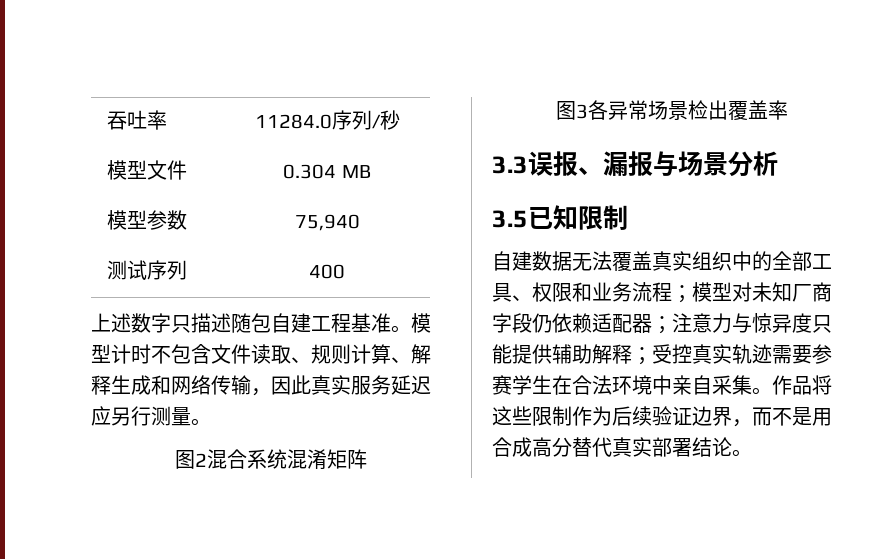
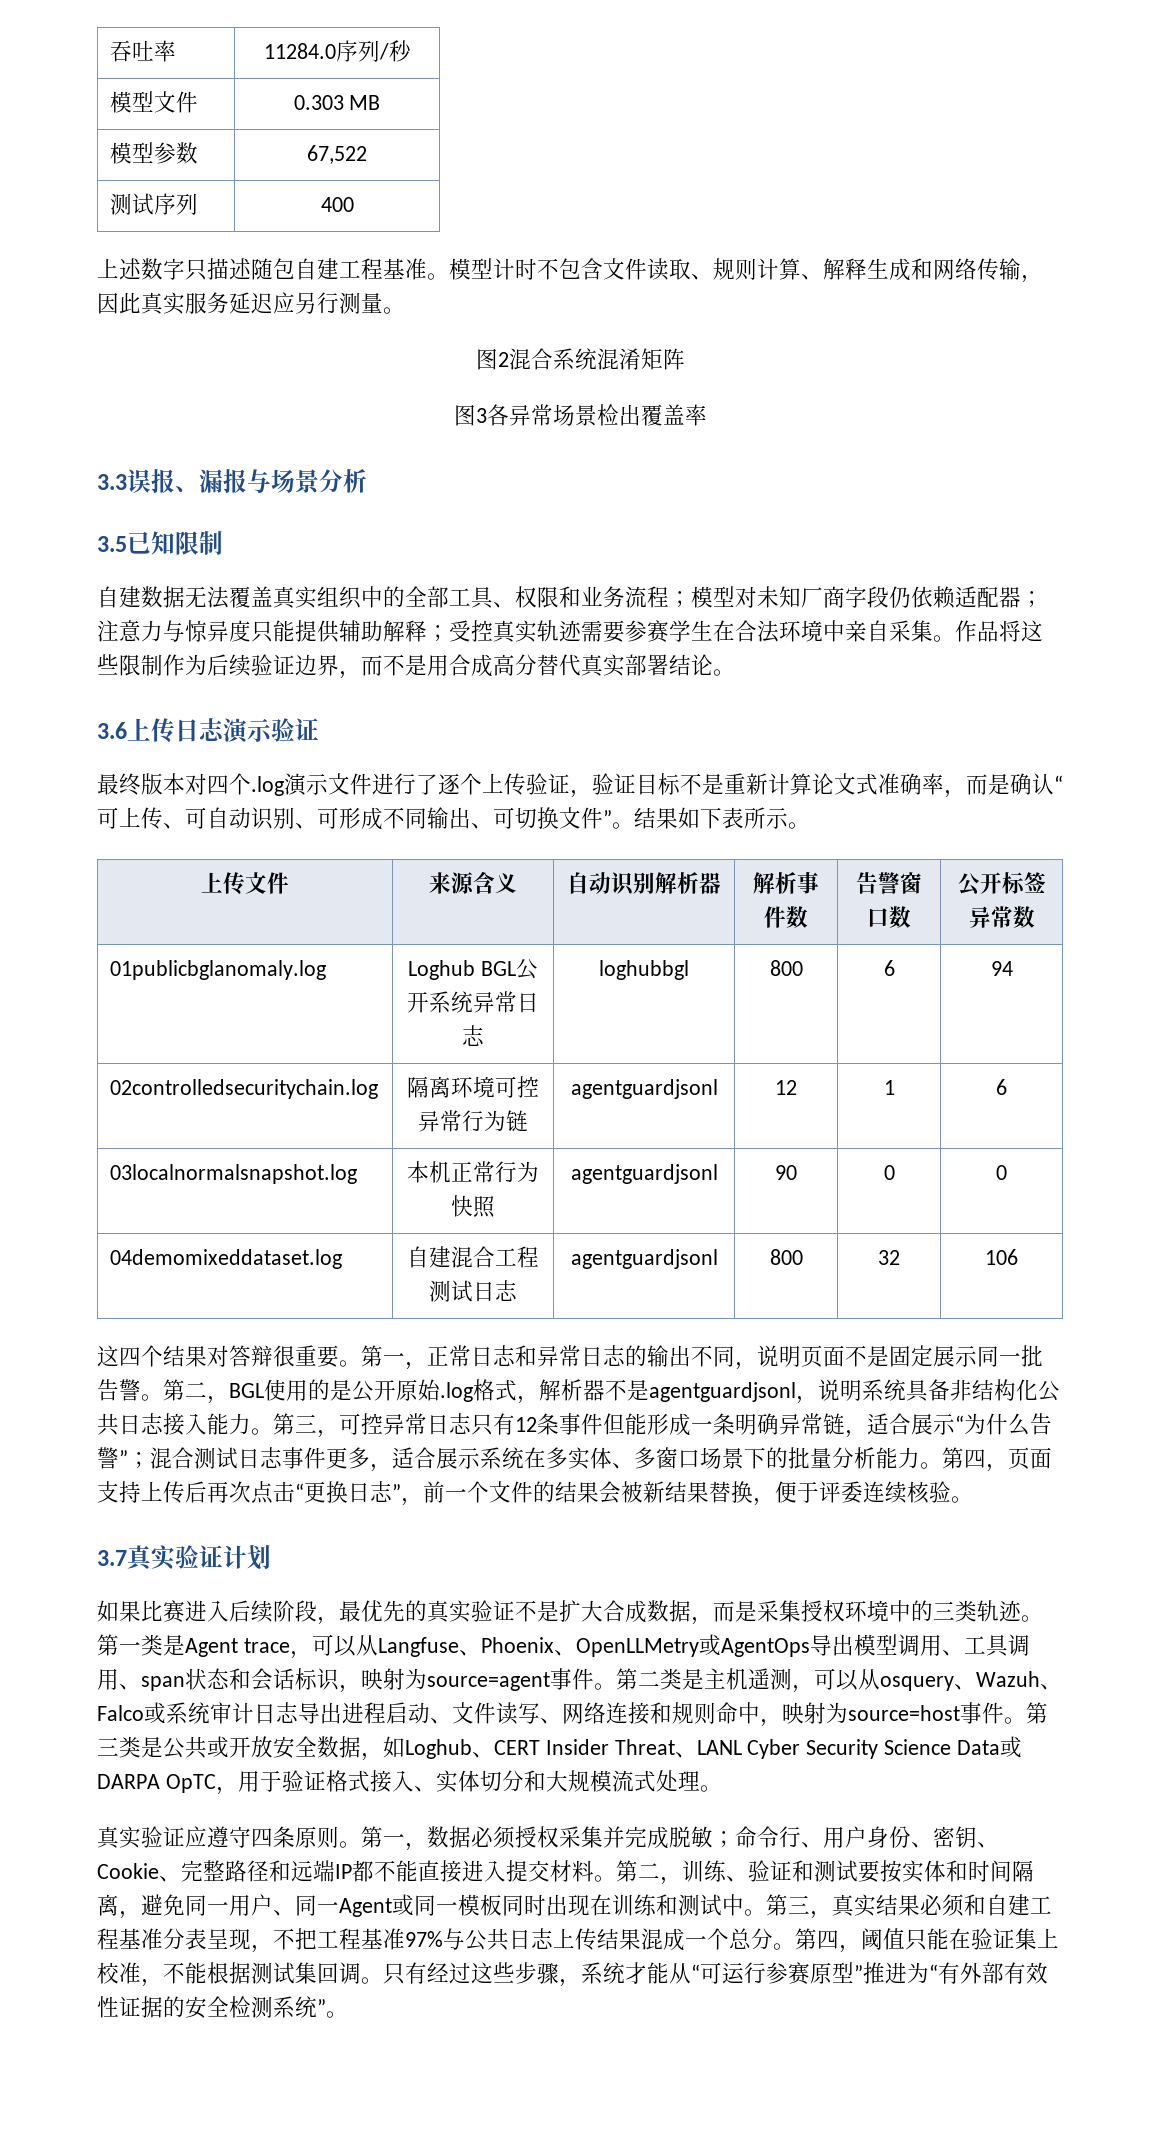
[283,164,337,179] 0.304 -> [293,95,344,110] 0.303
[294,214,360,231] 75,940 -> [307,145,367,164] 67,522
(752, 453) none -> [97,718,319,744] [97,773,1063,798] [97,807,810,830] [201,872,289,895] [429,871,517,894] [567,872,721,896] [753,872,819,894] [764,906,808,928] [856,872,922,894] [867,906,911,928] [957,872,1046,896] [968,906,1035,928] [110,960,327,980] [408,958,538,980] [407,991,539,1013] [462,1025,485,1046] [599,960,689,980] [769,960,803,976] [883,960,895,976] [990,961,1013,976] [110,1079,379,1099] [407,1076,539,1098] [418,1110,528,1132] [570,1079,718,1099] [775,1080,797,1095] [883,1080,895,1095] [996,1079,1007,1095] [110,1164,358,1184] [407,1161,539,1183] [451,1195,495,1218] [570,1164,718,1184] [775,1165,797,1180] [883,1165,895,1180] [996,1165,1007,1180] [110,1249,343,1269] [407,1246,539,1268] [429,1280,518,1302] [570,1249,718,1269] [769,1249,803,1265] [878,1250,900,1265] [985,1249,1018,1265] [97,1345,1043,1370] [97,1379,1060,1404] [97,1413,1052,1438] [97,1447,1052,1472] [97,1481,973,1506] [97,1545,271,1571] [97,1600,1043,1625] [97,1634,1030,1659] [97,1668,1062,1693] [97,1702,1048,1727] [97,1736,1022,1761] [97,1770,722,1795] [97,1826,999,1851] [97,1860,1034,1885] [97,1894,1052,1919] [97,1928,1059,1953] [97,1962,1048,1987] [97,1996,348,2019] // 3.6上传日志演示验证 // 最终版本对四个.log演示文件进行了逐个上传验证，验证目标不是重新计算论文式准确率，而是确认“可上传、可自动识别、可形成不同输出、可切换文件”。结果如下表所示。 // 上传文件 | 来源含义 | 自动识别解析器 | 解析事件数 | 告警窗口数 | 公开标签异常数 // 01publicbglanomaly.log | Loghub BGL公开系统异常日志 | loghubbgl | 800 | 6 | 94 // 02controlledsecuritychain.log | 隔离环境可控异常行为链 | agentguardjsonl | 12 | 1 | 6 // 03localnormalsnapshot.log | 本机正常行为快照 | agentguardjsonl | 90 | 0 | 0 // 04demomixeddataset.log | 自建混合工程测试日志 | agentguardjsonl | 800 | 32 | 106 // 这四个结果对答辩很重要。第一，正常日志和异常日志的输出不同，说明页面不是固定展示同一批告警。第二，BGL使用的是公开原始.log格式，解析器不是agentguardjsonl，说明系统具备非结构化公共日志接入能力。第三，可控异常日志只有12条事件但能形成一条明确异常链，适合展示“为什么告警”；混合测试日志事件更多，适合展示系统在多实体、多窗口场景下的批量分析能力。第四，页面支持上传后再次点击“更换日志”，前一个文件的结果会被新结果替换，便于评委连续核验。 // 3.7真实验证计划 // 如果比赛进入后续阶段，最优先的真实验证不是扩大合成数据，而是采集授权环境中的三类轨迹。第一类是Agent trace，可以从Langfuse、Phoenix、OpenLLMetry或AgentOps导出模型调用、工具调用、span状态和会话标识，映射为source=agent事件。第二类是主机遥测，可以从osquery、Wazuh、Falco或系统审计日志导出进程启动、文件读写、网络连接和规则命中，映射为source=host事件。第三类是公共或开放安全数据，如Loghub、CERT Insider Threat、LANL Cyber Security Science Data或DARPA OpTC，用于验证格式接入、实体切分和大规模流式处理。 // 真实验证应遵守四条原则。第一，数据必须授权采集并完成脱敏；命令行、用户身份、密钥、Cookie、完整路径和远端IP都不能直接进入提交材料。第二，训练、验证和测试要按实体和时间隔离，避免同一用户、同一Agent或同一模板同时出现在训练和测试中。第三，真实结果必须和自建工程基准分表呈现，不把工程基准97%与公共日志上传结果混成一个总分。第四，阈值只能在验证集上校准，不能根据测试集回调。只有经过这些步骤，系统才能从“可运行参赛原型”推进为“有外部有效性证据的安全检测系统”。

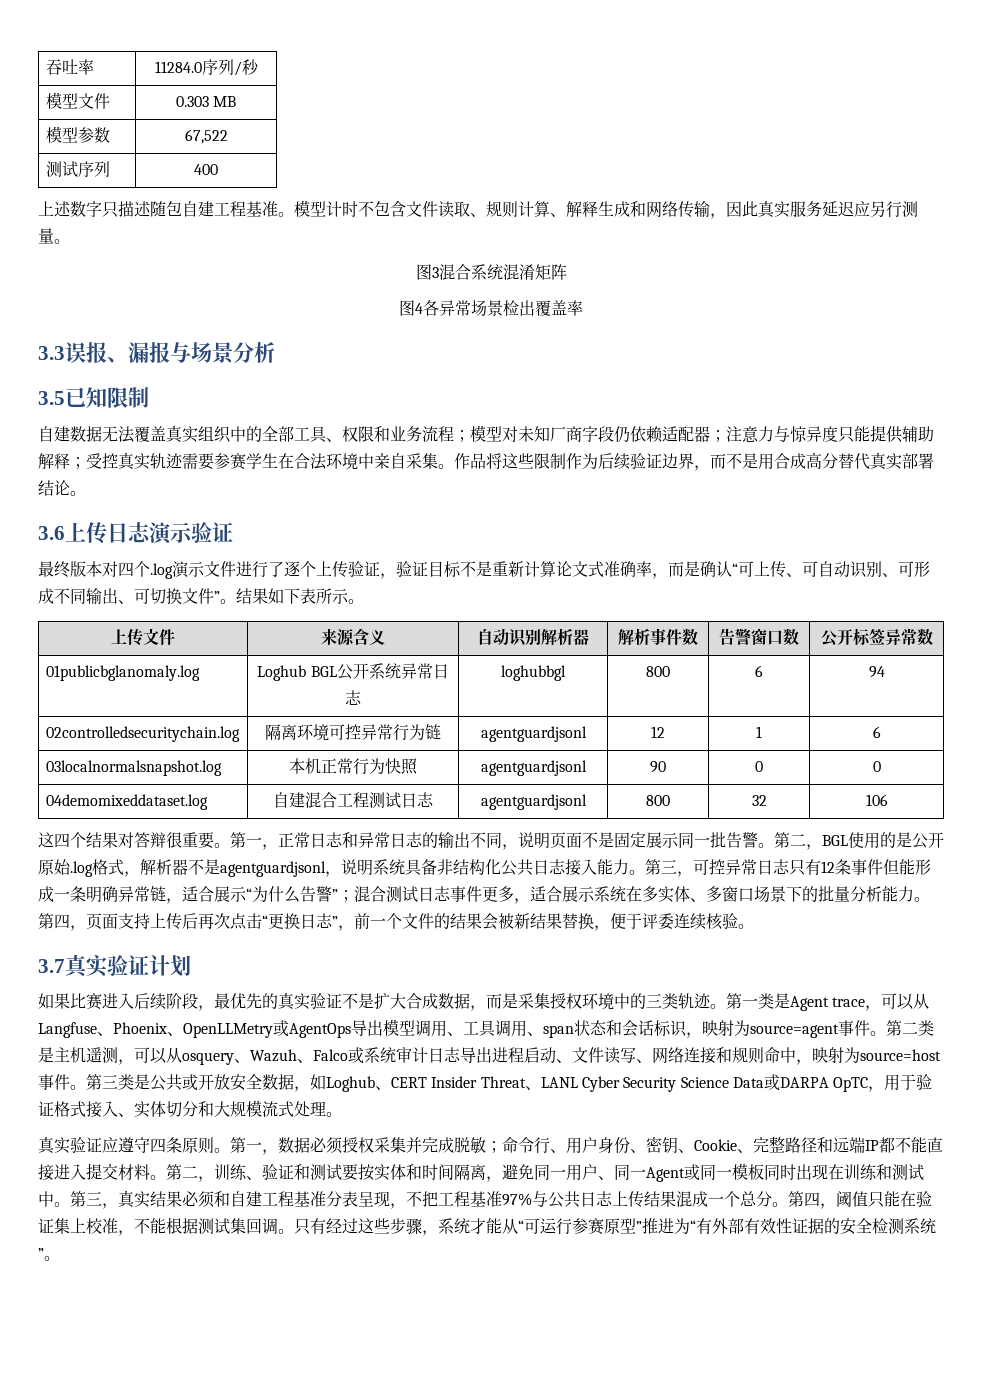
[497,352,509,367] 2 -> [431,267,439,278] 3
[475,408,487,423] 3 -> [415,303,423,314] 4

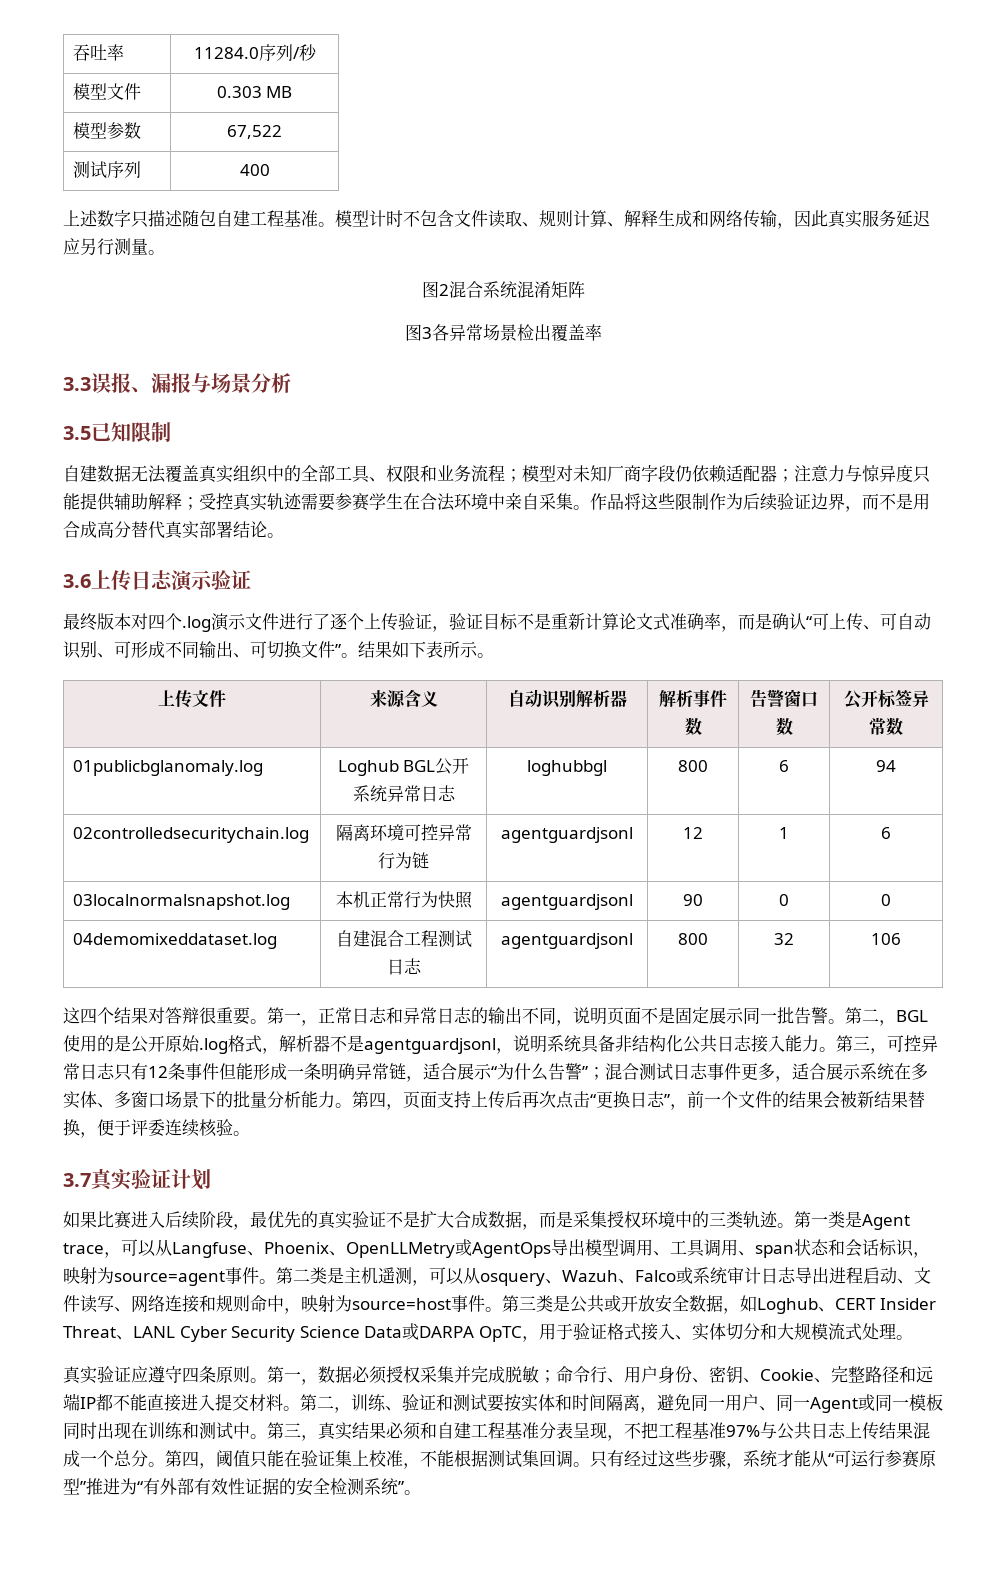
[431,267,439,278] 3 -> [438,284,449,296] 2
[415,303,423,314] 4 -> [421,327,432,339] 3

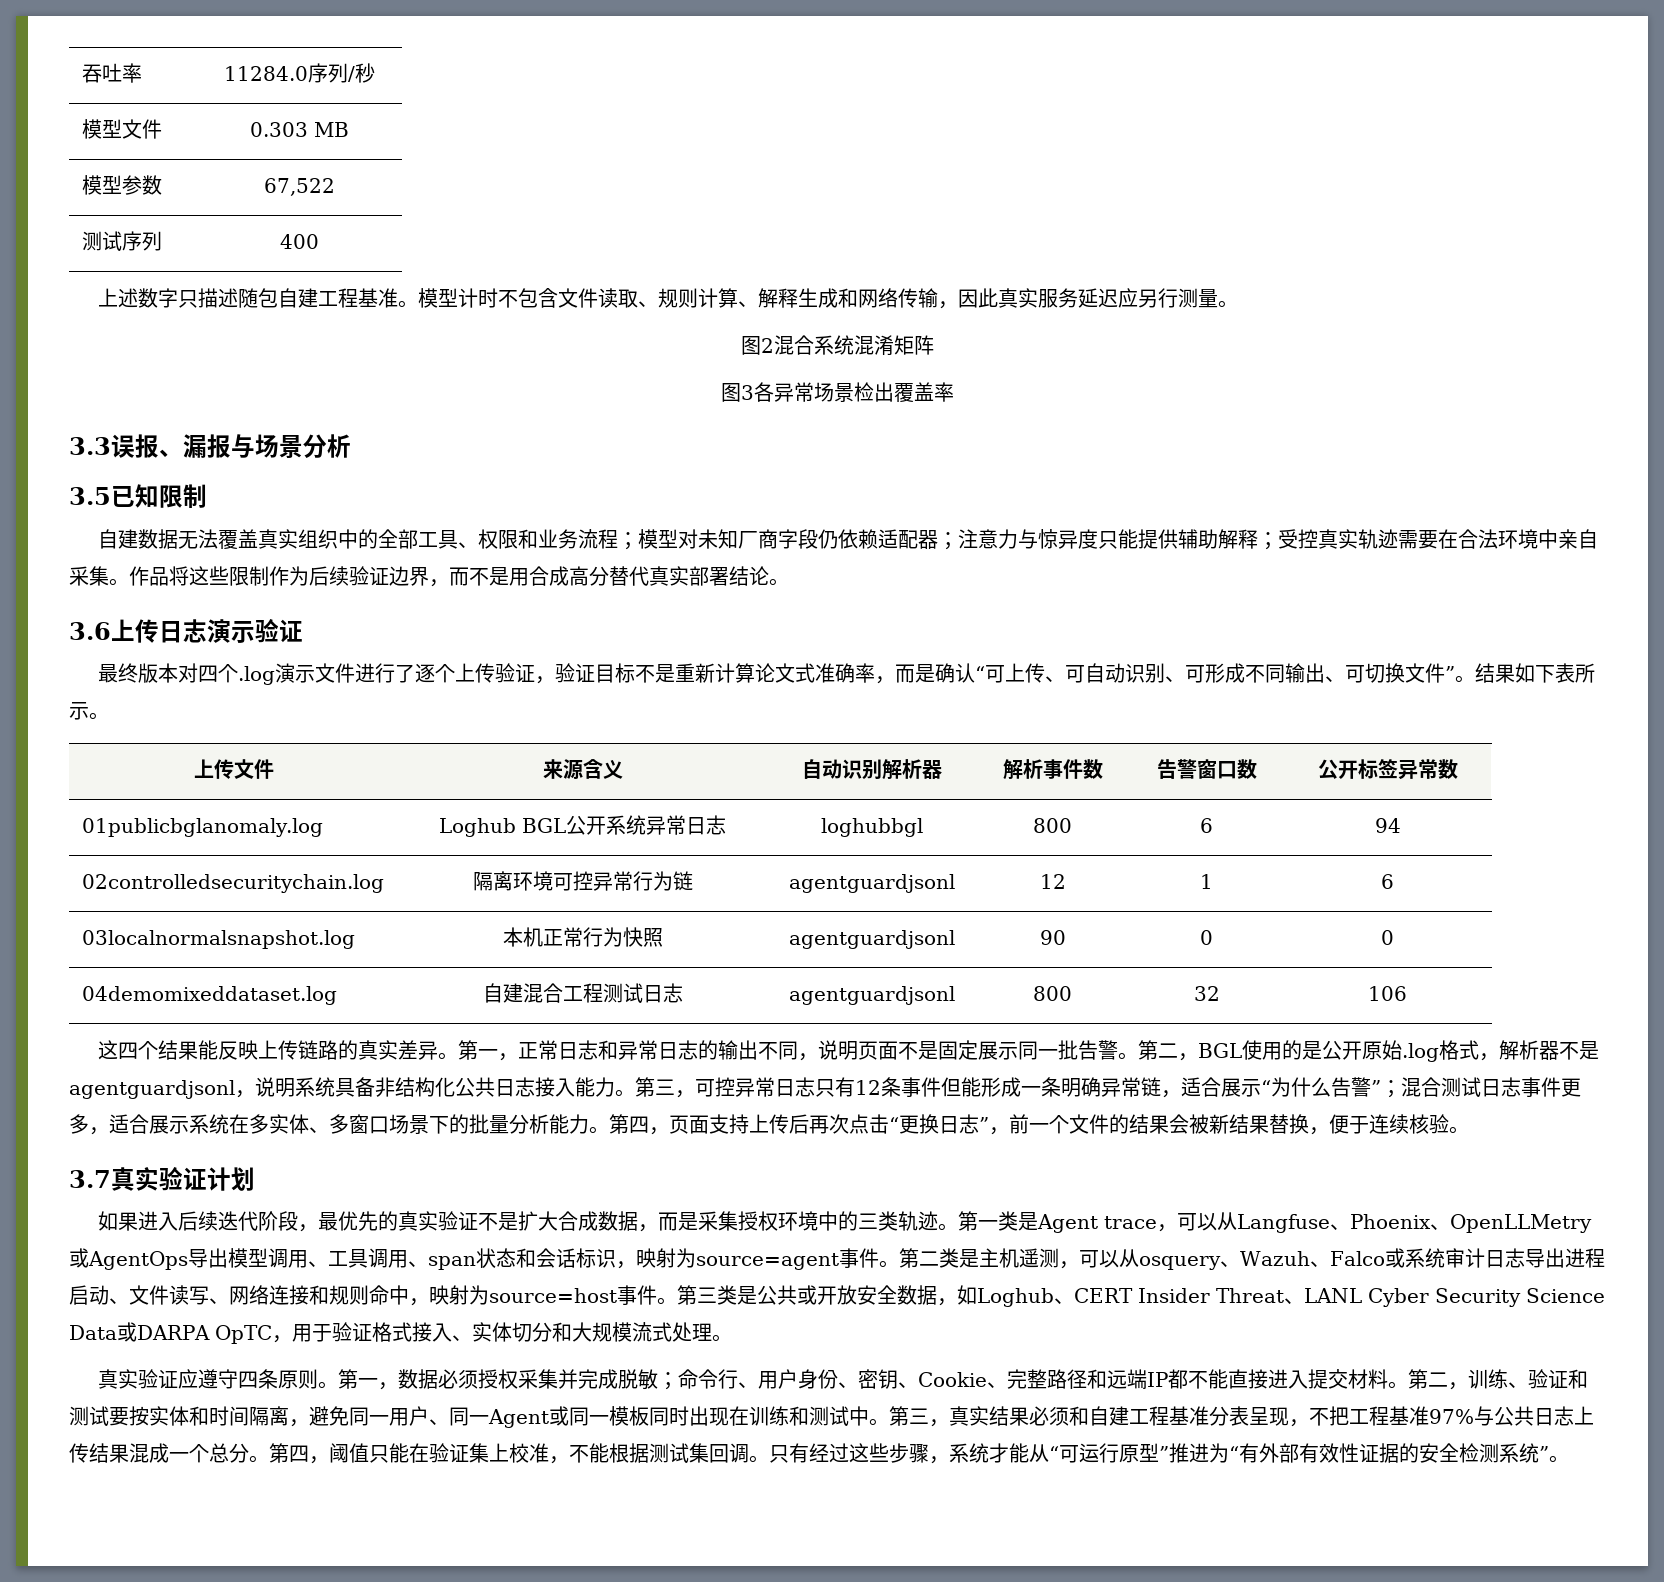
[335,493,403,511] 参赛学生 -> (1438, 539) none
[148,1007,250,1025] 对答辩很重要 -> [197,1040,438,1060] 能反映上传链路的真实差异
[131,1119,165,1137] 评委 -> (1369, 1125) none
[97,1211,131,1229] 比赛 -> (138, 1221) none
(199, 1220) none -> [217,1211,258,1231] 迭代
[885,1450,919,1468] 参赛 -> (1119, 1453) none

